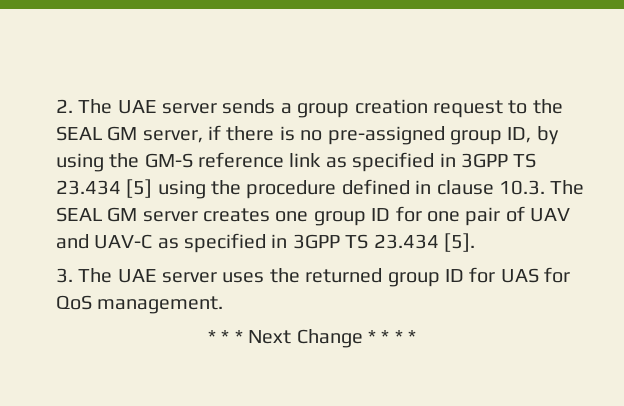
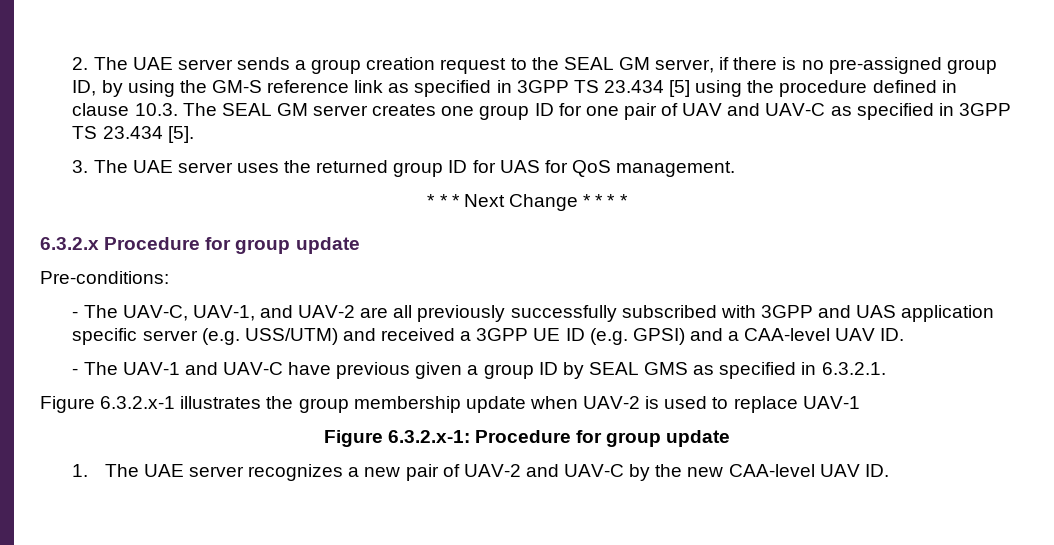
(417, 336) none -> [40,237,360,254] [40,271,169,284] [72,305,995,322] [72,328,905,345] [72,362,886,379] [40,396,860,413] [323,430,731,447] [72,464,889,481] // 6.3.2.x Procedure for group update // Pre-conditions: // - The UAV-C, UAV-1, and UAV-2 are all previously successfully subscribed with 3GPP and UAS application specific server (e.g. USS/UTM) and received a 3GPP UE ID (e.g. GPSI) and a CAA-level UAV ID. // - The UAV-1 and UAV-C have previous given a group ID by SEAL GMS as specified in 6.3.2.1. // Figure 6.3.2.x-1 illustrates the group membership update when UAV-2 is used to replace UAV-1 // Figure 6.3.2.x-1: Procedure for group update // 1. The UAE server recognizes a new pair of UAV-2 and UAV-C by the new CAA-level UAV ID.

